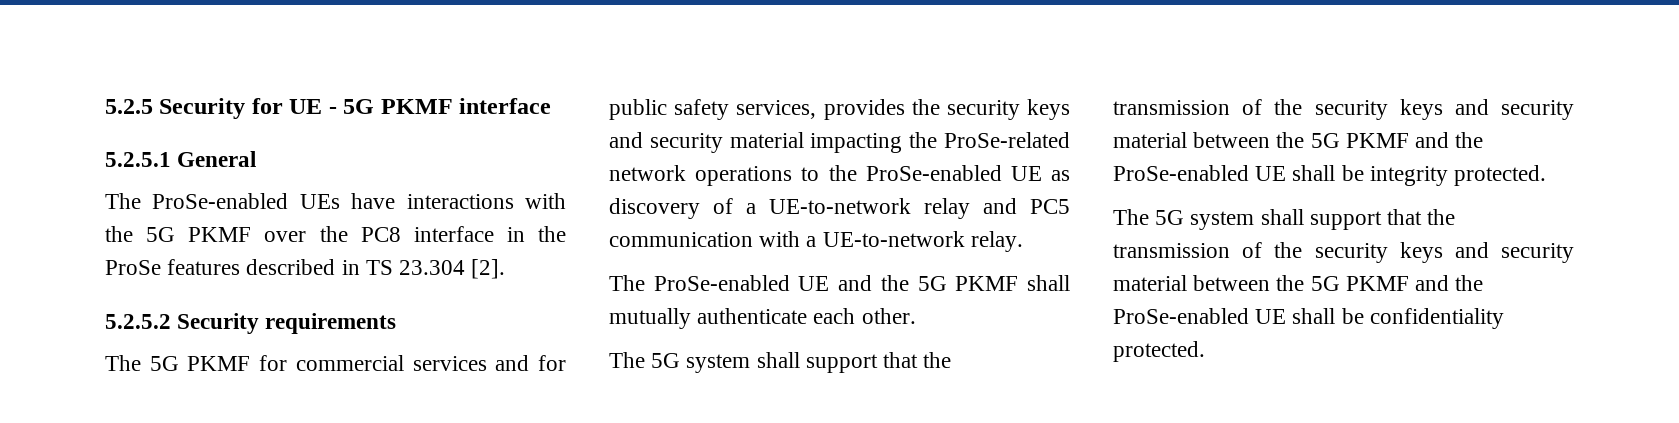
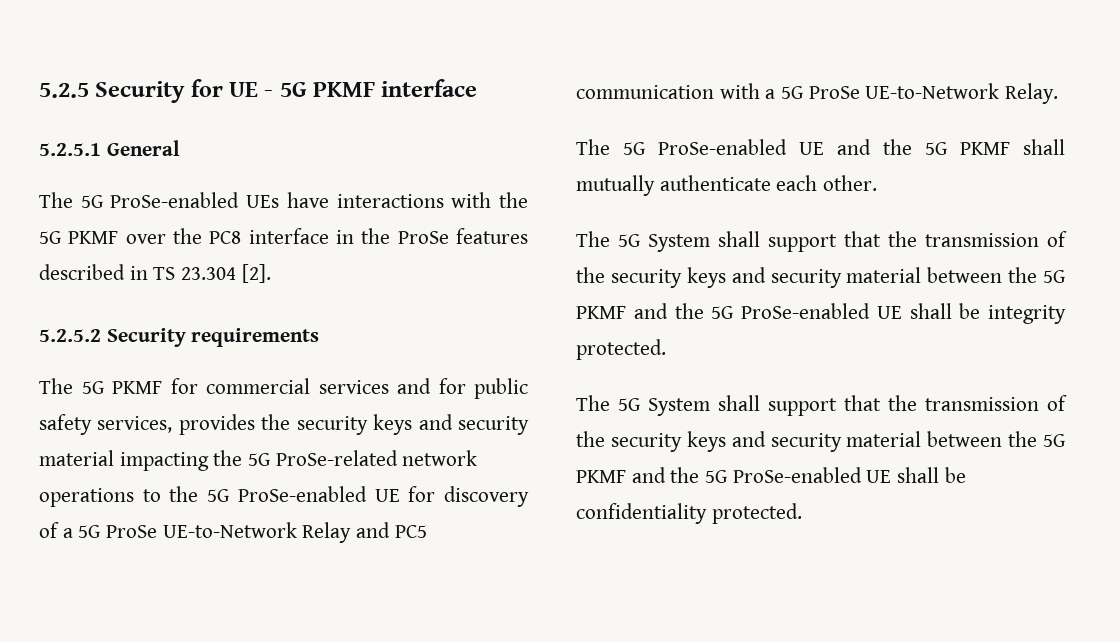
(141, 201) none -> [80,195,103,208] 5G
(938, 140) none -> [248,453,271,466] 5G
[865,165,1070,181] ProSe-enabled UE as -> [207,486,436,502] 5G ProSe-enabled UE for
[769,198,970,219] UE-to-network relay -> [78,522,352,543] 5G ProSe UE-to-Network Relay
[822,231,1023,252] [609,275,645,291] UE-to-network relay. // The -> [781,83,1059,104] [576,139,645,155] 5G ProSe UE-to-Network Relay. // The 5G
[686,354,751,373] system -> [648,234,710,252] System
(1484, 140) none -> [711,306,734,319] 5G
[1190,211,1255,230] system -> [648,398,710,416] System
(1484, 283) none -> [705,470,728,483] 5G

